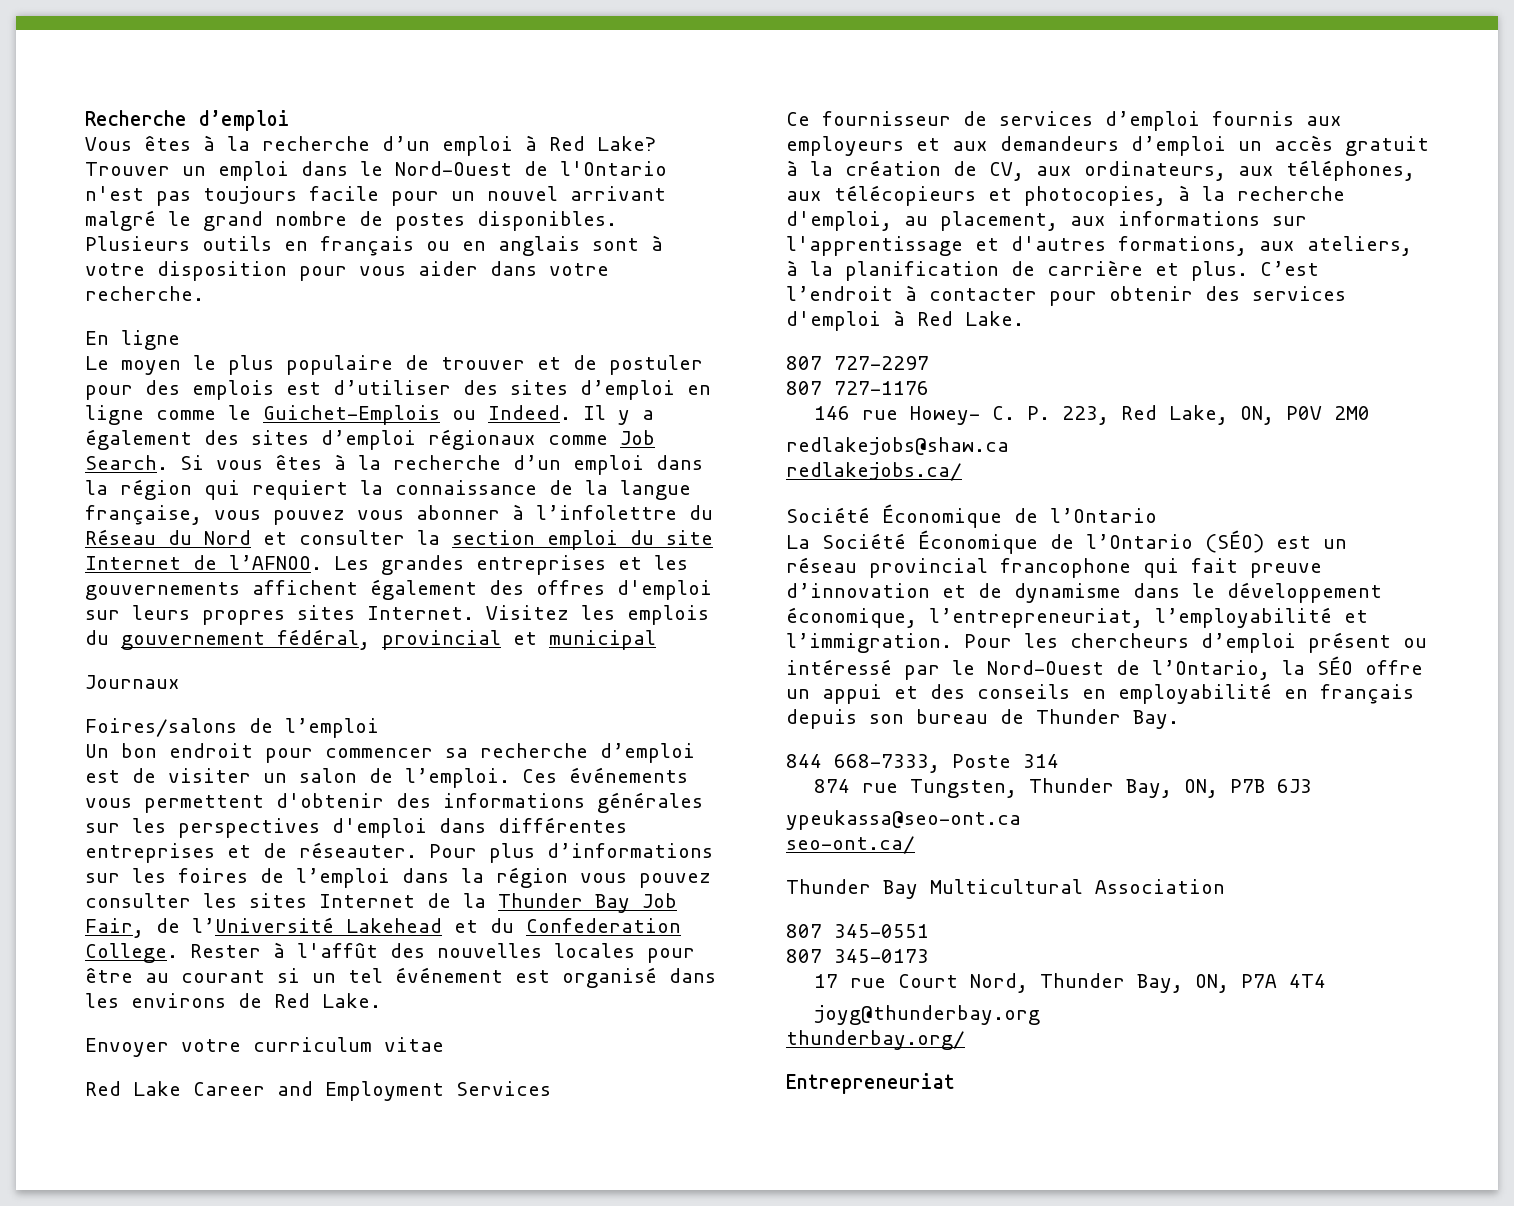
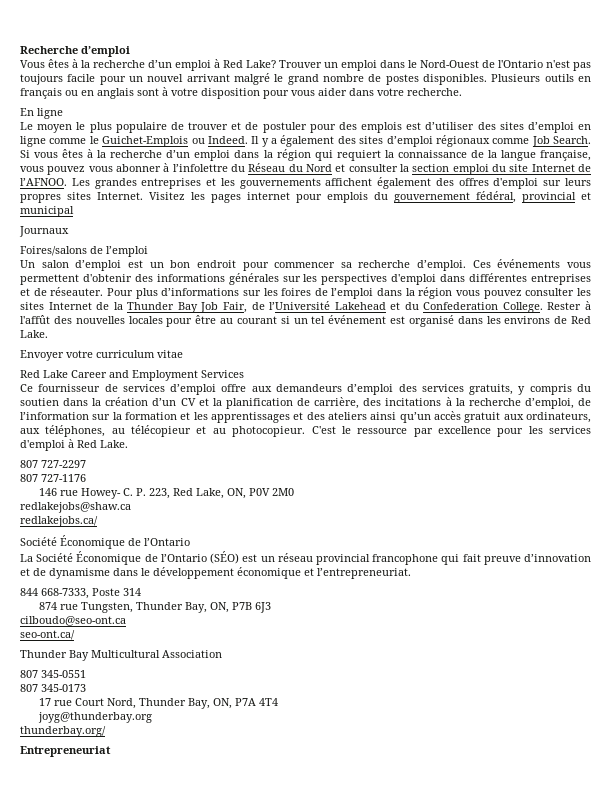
(615, 612) none -> [211,192,322,203] pages internet pour
(109, 751) none -> [41,260,164,271] salon d’emploi est un
[600,743,695,763] [85,768,510,788] d’emploi est de visiter un salon de l’emploi. -> [417,260,467,271] d’emploi.
[1212,111,1342,126] [786,135,1429,156] [786,160,1415,181] [786,185,1345,206] [786,211,1307,231] [786,236,1412,256] [786,260,1319,281] [786,285,1240,306] fournis aux employeurs et aux demandeurs d’emploi un accès gratuit à la création de CV, aux ordinateurs, aux téléphones, aux télécopieurs et photocopies, à la recherche d'emploi, au placement, aux informations sur l'apprentissage et d'autres formations, aux ateliers, à la planification de carrière et plus. C’est l’endroit à contacter pour obtenir des -> [221,384,591,395] [20,397,592,409] [20,411,591,423] [20,425,543,437] offre aux demandeurs d’emploi des services gratuits, y compris du soutien dans la création d’un CV et la planification de carrière, des incitations à la recherche d’emploi, de l’information sur la formation et les apprentissages et des ateliers ainsi qu’un accès gratuit aux ordinateurs, aux téléphones, au télécopieur et au photocopieur. C'est le ressource par excellence pour les
[786,607,1368,628] [786,632,1427,653] [786,656,1423,680] [786,683,1414,704] [786,709,1179,729] économique, l’entrepreneuriat, l’employabilité et l’immigration. Pour les chercheurs d’emploi présent ou intéressé par le Nord-Ouest de l’Ontario, la SÉO offre un appui et des conseils en employabilité en français depuis son bureau de Thunder Bay. -> [237,567,411,579] économique et l’entrepreneuriat.
[786,810,1021,830] ypeukassa@seo-ont.ca -> [20,616,126,626] cilboudo@seo-ont.ca

